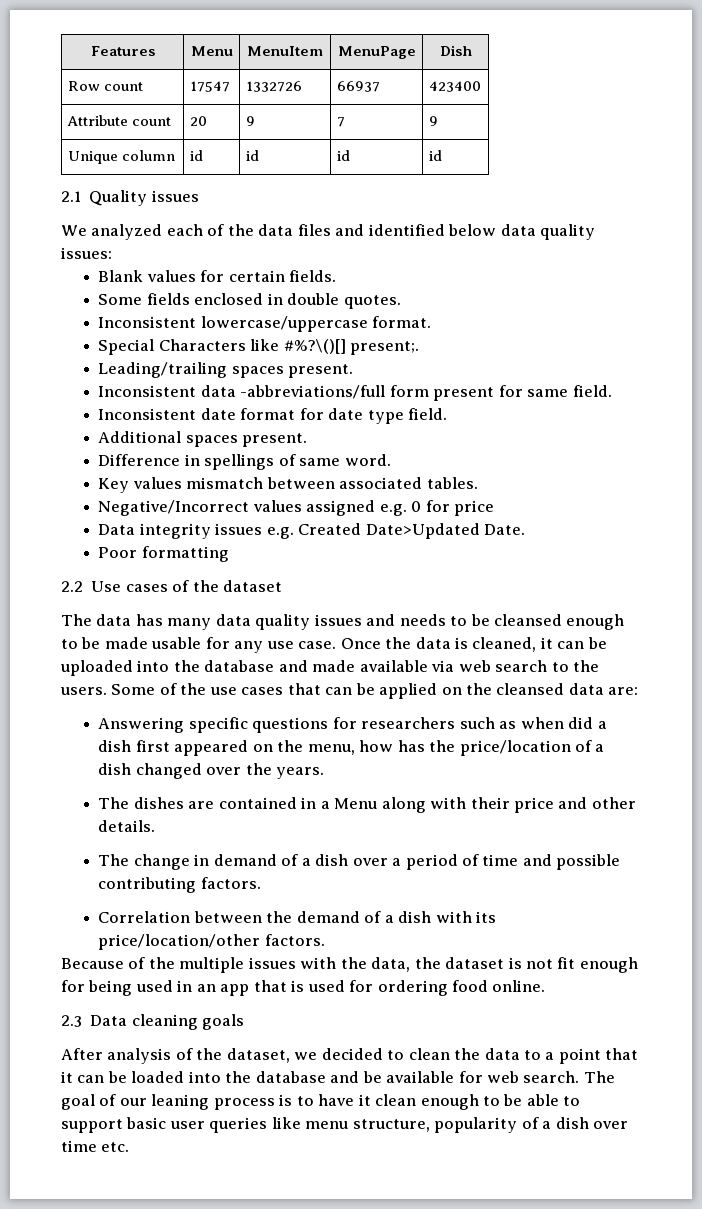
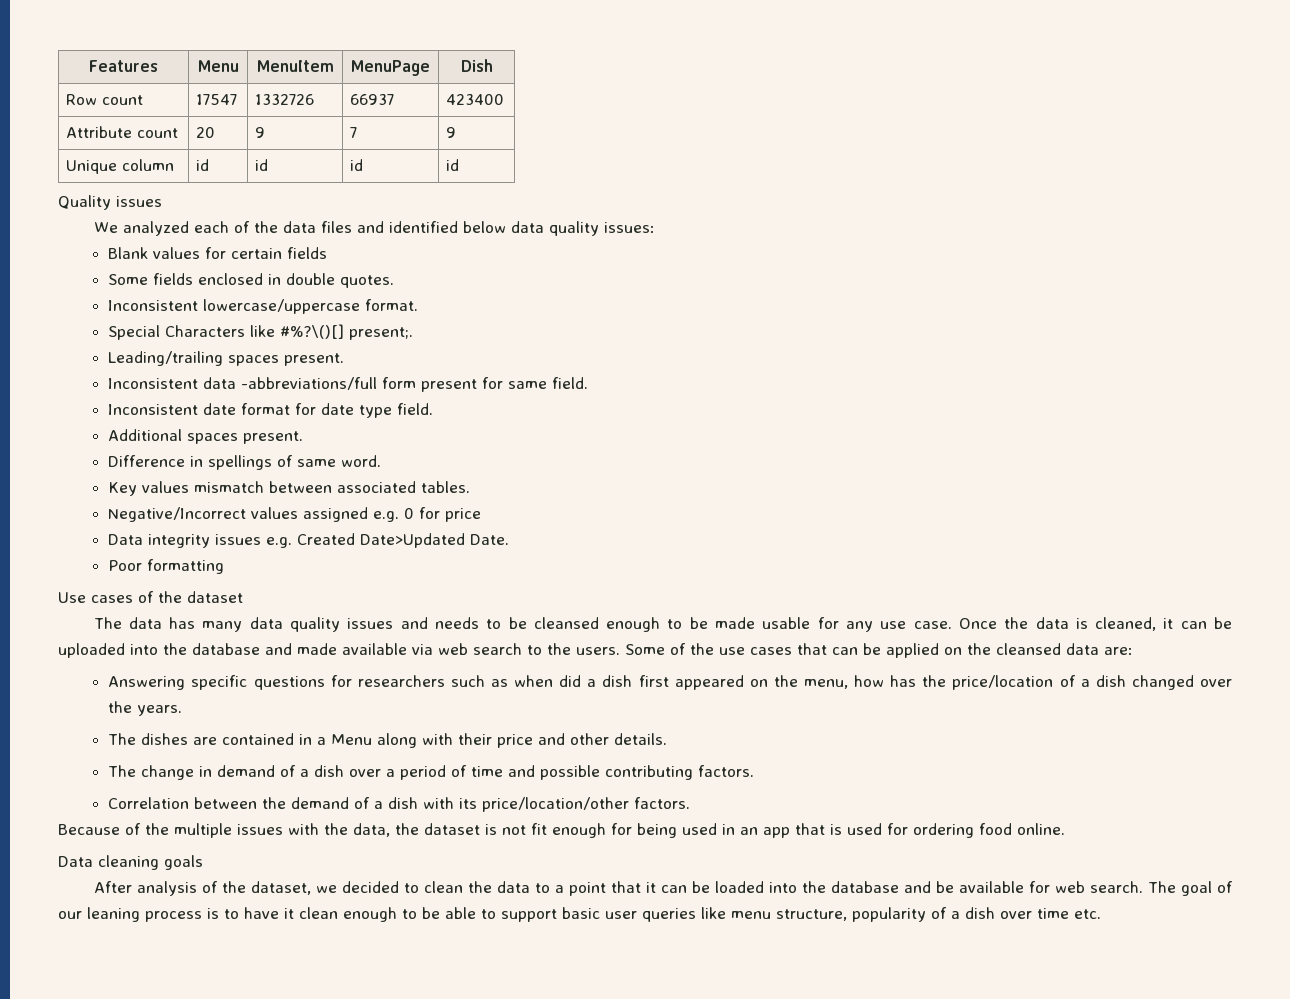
[61,191,81,202] 2.1 -> (460, 165) none
[289,270,337,282] fields. -> [287,247,328,259] fields
[61,581,83,592] 2.2 -> (225, 566) none
[61,1015,82,1027] 2.3 -> (1065, 829) none

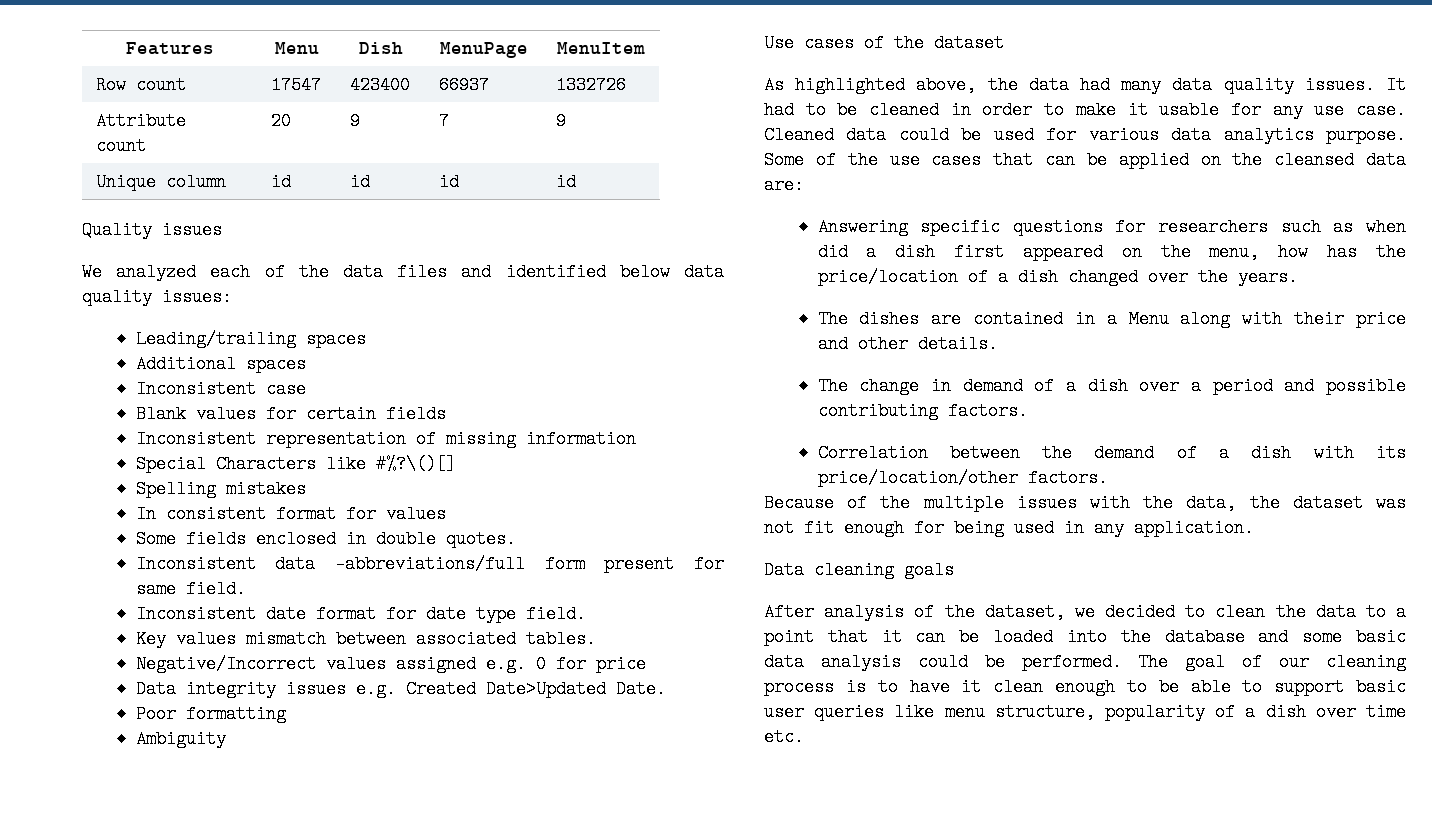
[256,60,334,72] MenuItem -> [359,42,403,54] Dish
[460,59,493,72] Dish -> [557,42,645,54] MenuItem
[255,94,315,105] 1332726 -> [350,76,411,94] 423400
[446,94,505,105] 423400 -> [556,76,627,94] 1332726
(655, 227) none -> [135,330,366,348] [135,355,306,373] [135,380,306,398] // Leading/trailing spaces // Additional spaces // Inconsistent case
(328, 253) none -> [135,430,636,448] [135,455,456,473] [135,480,306,498] [135,505,446,523] // Inconsistent representation of missing information // Special Characters like #%?\()[] // Spelling mistakes // In consistent format for values
[108,299,419,314] [108,324,414,340] [108,351,345,366] // Inconsistent lowercase/uppercase format. // Special Characters like #%?\()[] present;. // Leading/trailing spaces present. -> (516, 539) none
[108,429,304,444] [108,455,382,470] // Additional spaces present. // Difference in spellings of same word. -> (586, 614) none
(225, 566) none -> [135,730,226,748] // Ambiguity
[93,617,756,632] The data has many data quality issues and needs to be cleansed enough to be made -> [764,76,1406,94] [764,101,1148,119] As highlighted above, the data had many data quality issues. It had to be cleaned in order to make it
[958,617,1233,631] [58,643,620,658] Once the data is cleaned, it can be uploaded into the database and made available via web search to the users. -> [764,126,1406,144] Cleaned data could be used for various data analytics purpose.
[451,765,504,777] of time -> (1273, 386) none
[485,824,497,835] is -> [1376,494,1406,512] was
[740,823,1065,838] an app that is used for ordering food online. -> [1094,519,1254,537] any application.
[935,881,1143,893] be available for web search. -> [1302,628,1406,646] [764,653,1122,671] some basic data analysis could be performed.
[87,907,140,922] leaning -> [1326,653,1406,671] cleaning

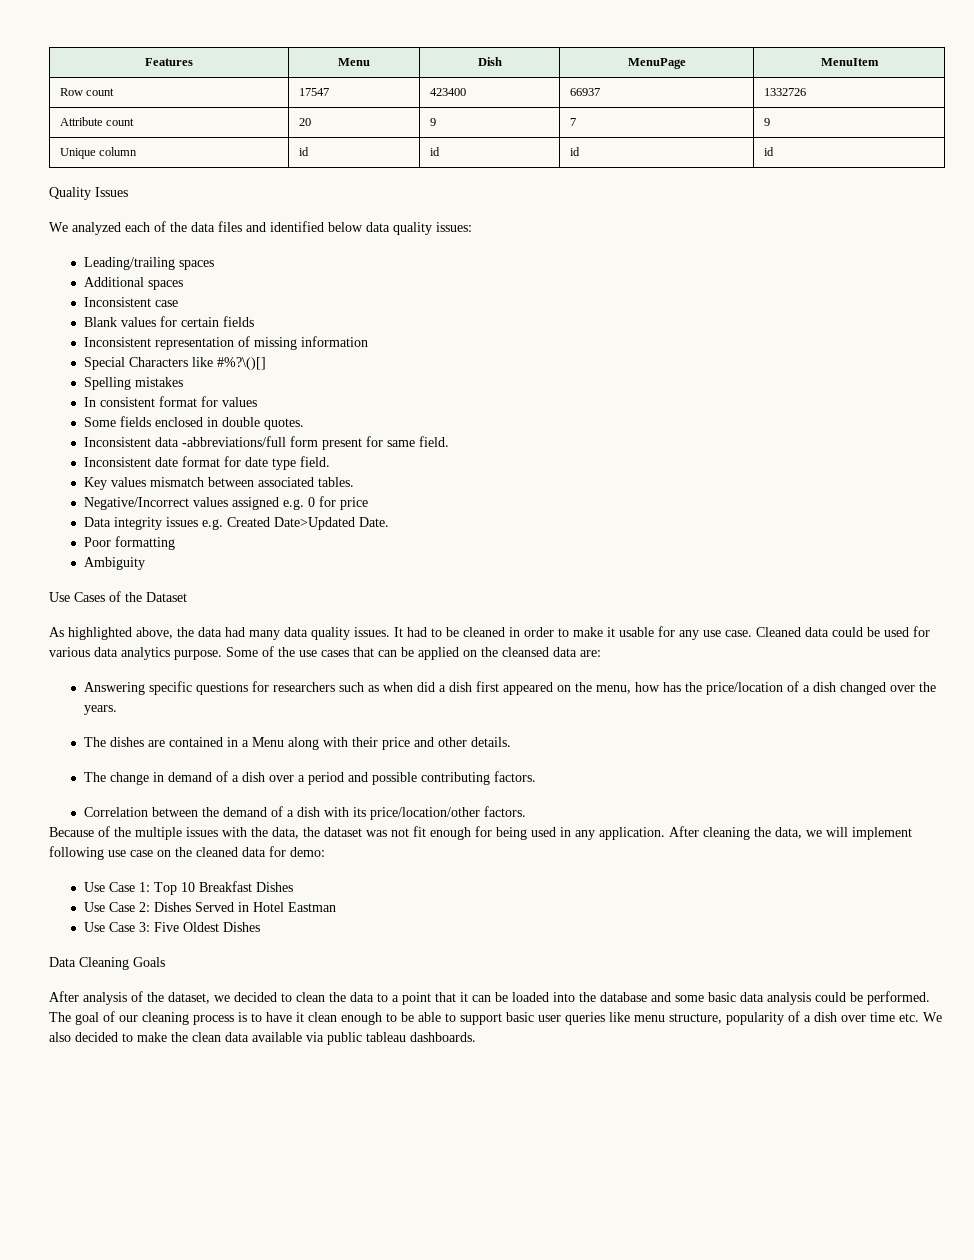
[162,221,222,239] issues -> [95,187,128,197] Issues
[804,34,1004,52] cases of the dataset -> [74,591,187,602] Cases of the Dataset
[764,561,954,579] // Data cleaning goals -> [669,826,912,840] [49,846,325,860] [83,881,293,895] [83,902,336,912] [83,922,260,932] [49,957,165,970] After cleaning the data, we will implement following use case on the cleaned data for demo: // Use Case 1: Top 10 Breakfast Dishes // Use Case 2: Dishes Served in Hotel Eastman // Use Case 3: Five Oldest Dishes // Data Cleaning Goals
(804, 737) none -> [923,1012,942,1022] [49,1032,476,1045] We also decided to make the clean data available via public tableau dashboards.

